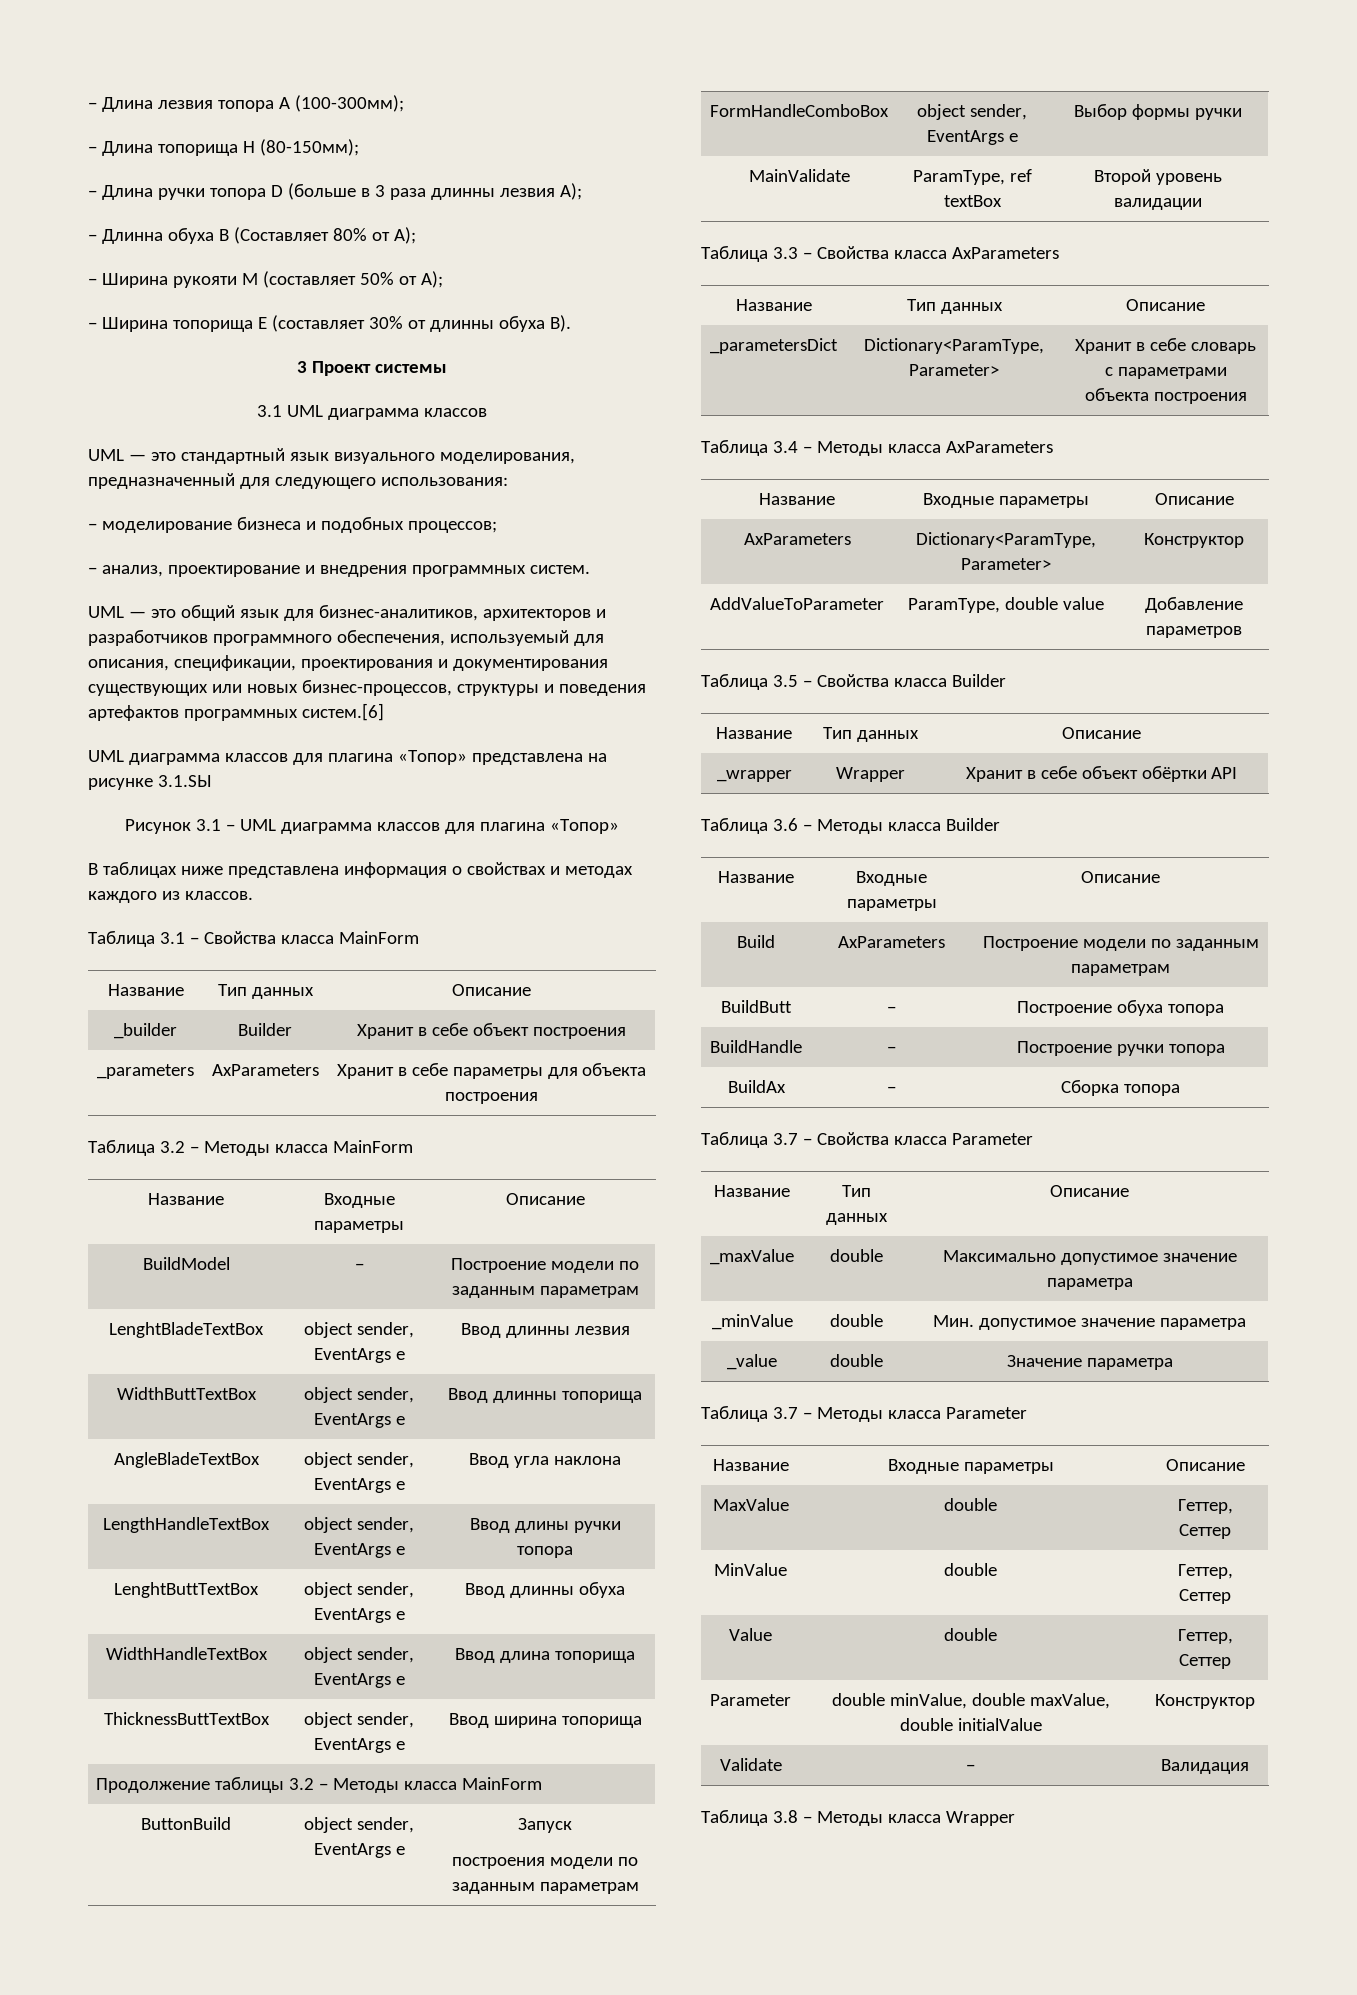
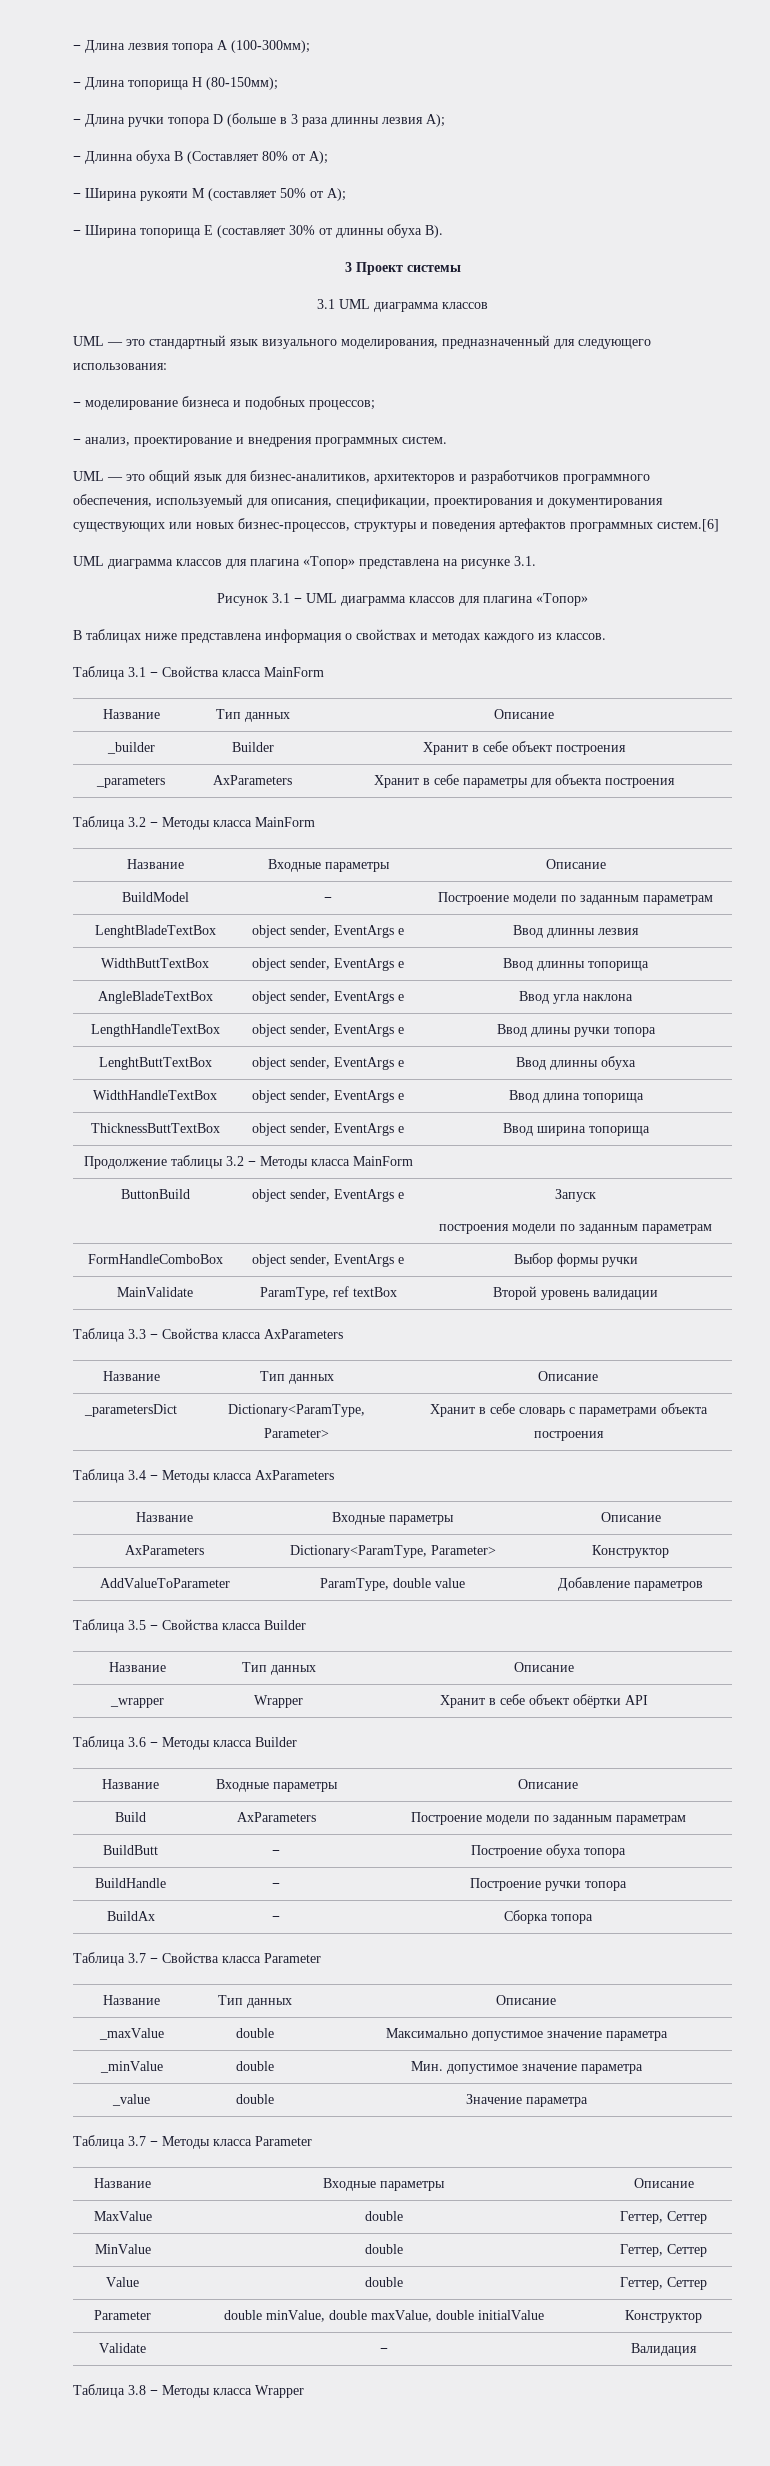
[157,775,211,787] 3.1.SЫ -> [514,556,536,566] 3.1.

